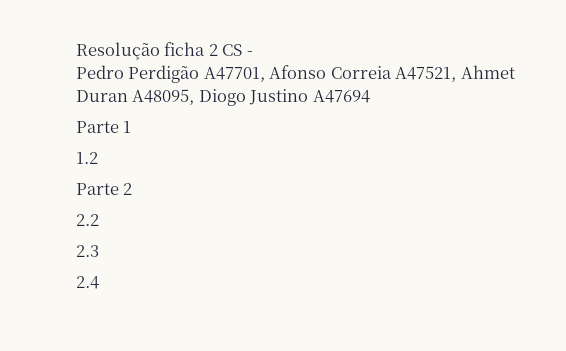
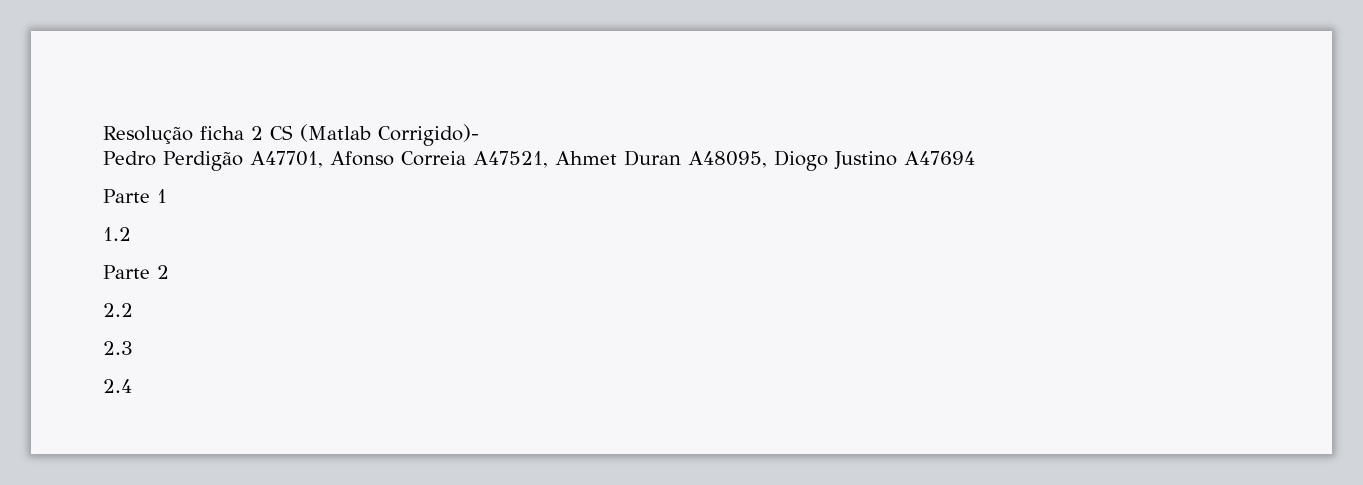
[246,51,253,56] - -> [300,124,479,146] (Matlab Corrigido)-

